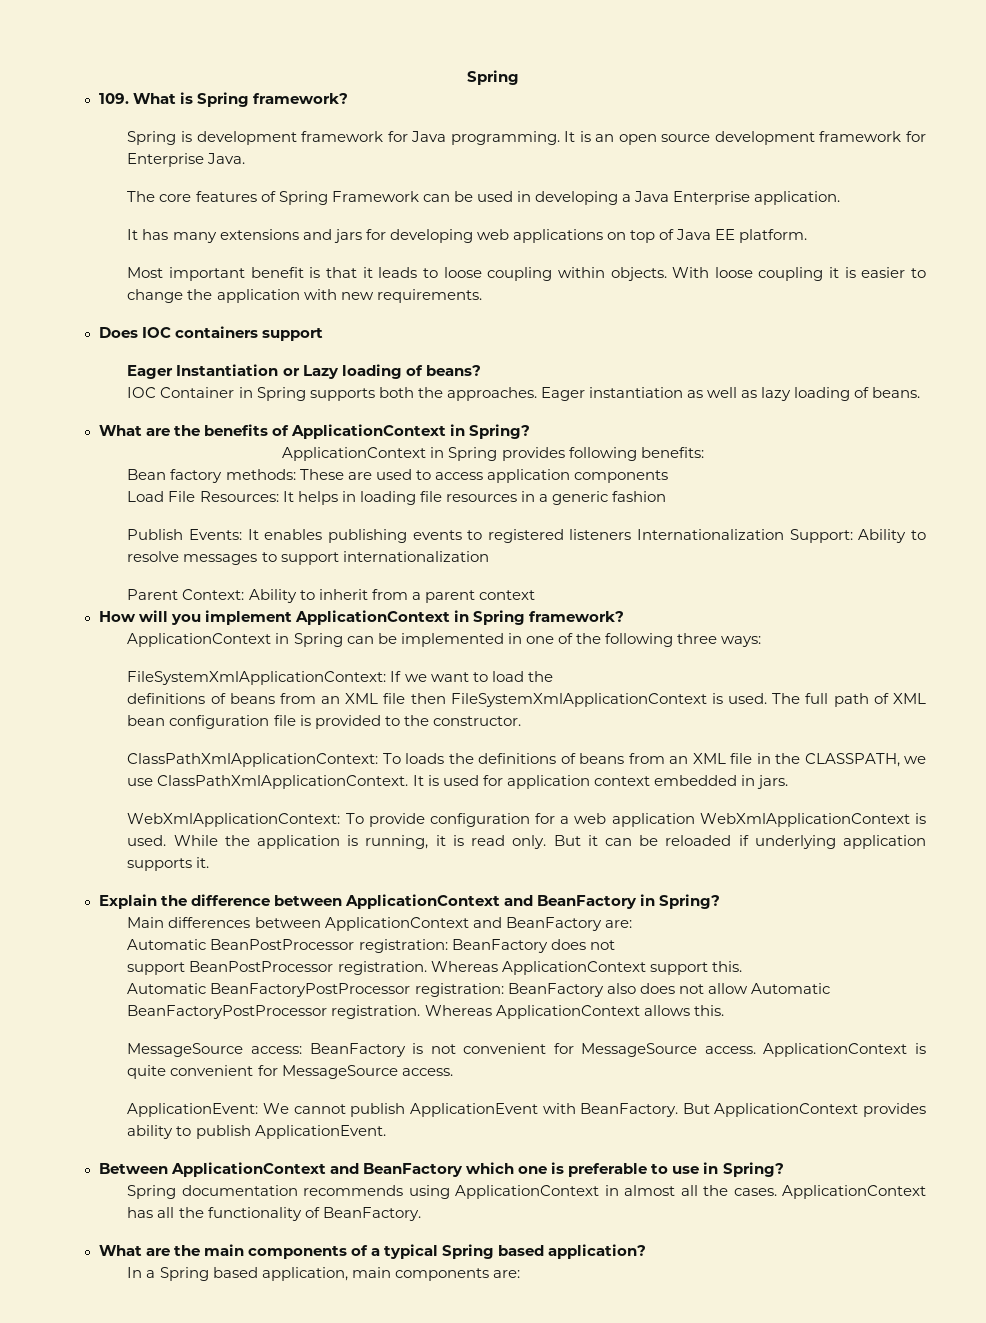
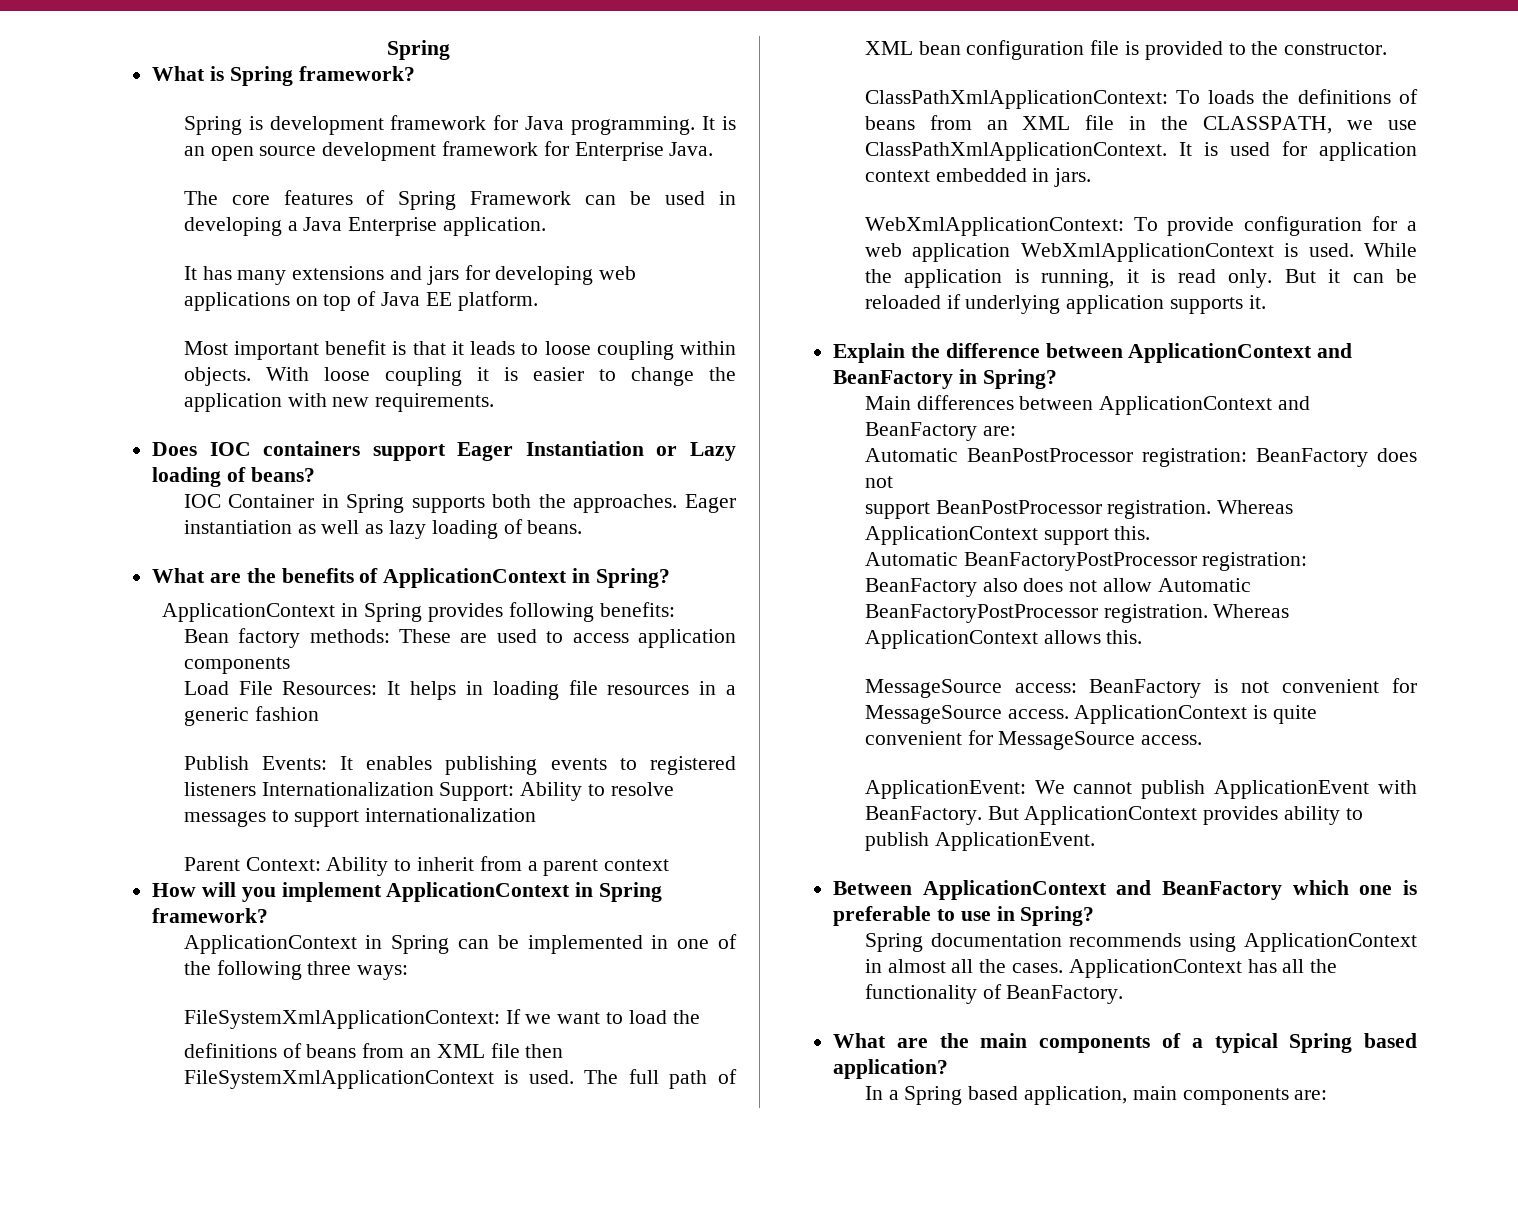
[98,93,129,104] 109. -> (450, 50) none
(324, 334) // -> (446, 452) none

